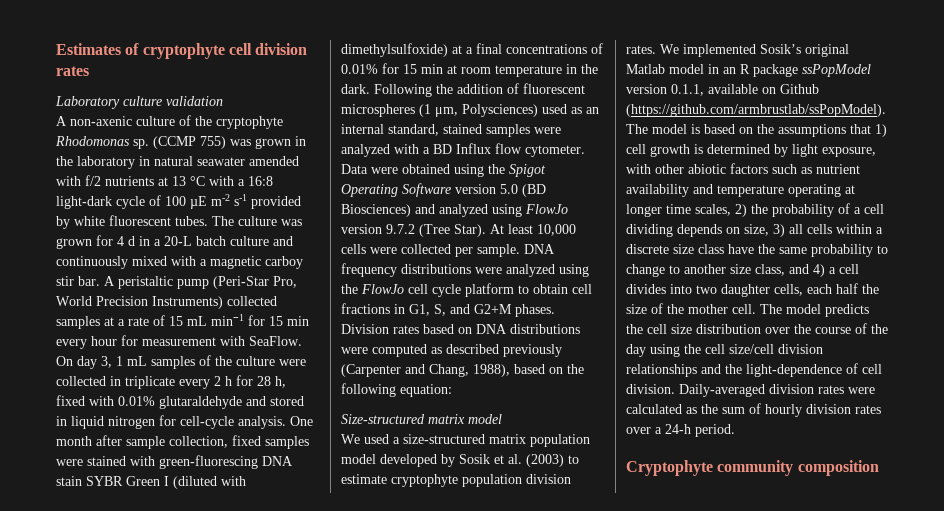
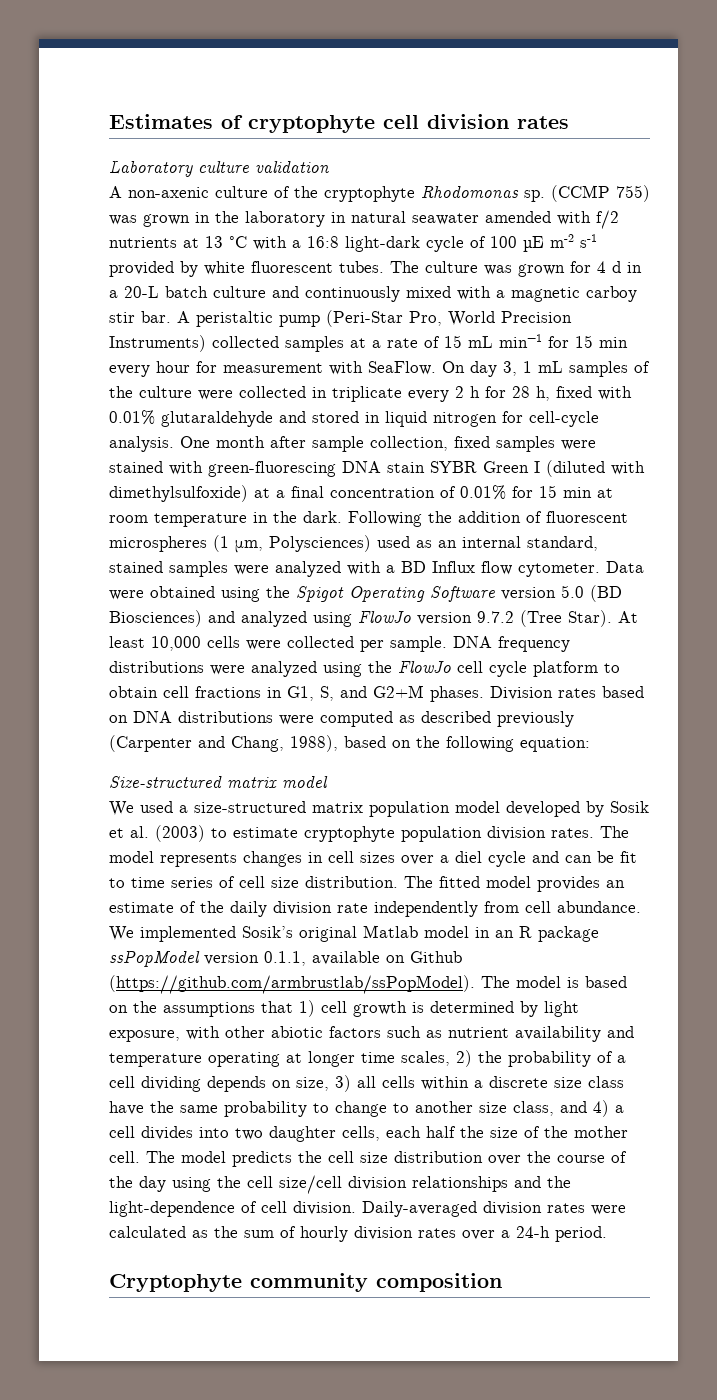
[506,44,587,54] concentrations -> [330,487,435,498] concentration
(656, 49) none -> [600,826,629,838] [109,851,637,867] [109,876,625,892] [109,901,641,917] The model represents changes in cell sizes over a diel cycle and can be fit to time series of cell size distribution. The fitted model provides an estimate of the daily division rate independently from cell abundance.

